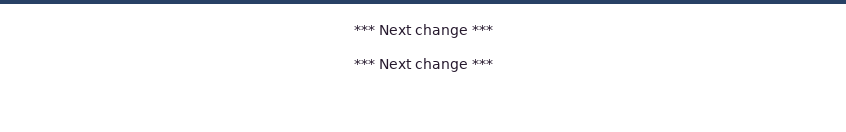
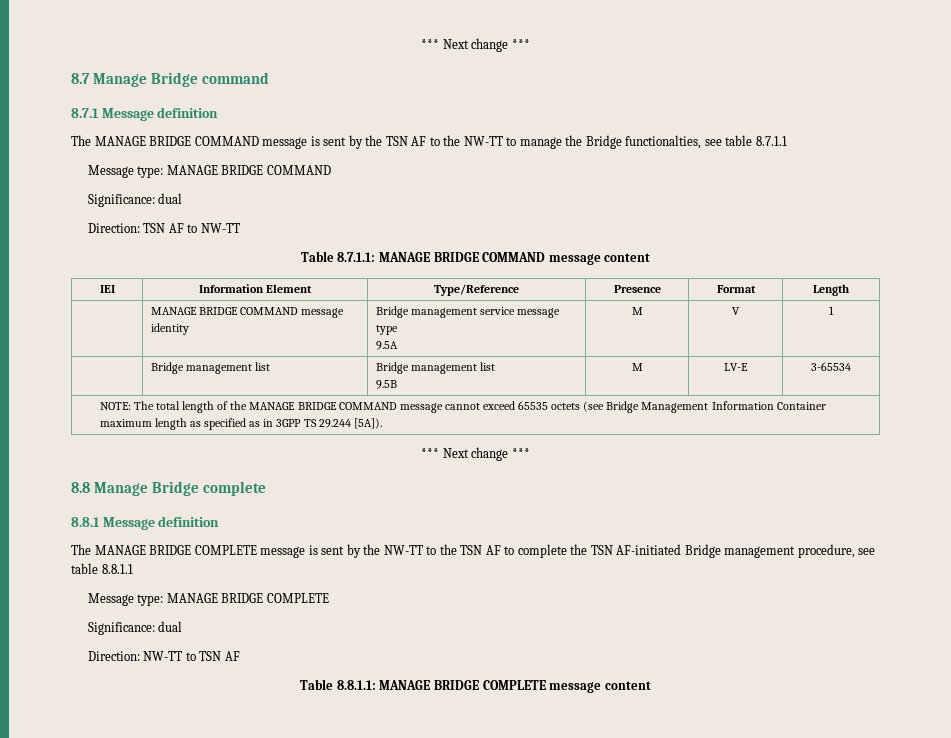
[353,24,493,38] [353,58,493,72] *** Next change *** // *** Next change *** -> [421,38,530,52] [71,72,269,87] [71,107,219,121] [71,135,787,149] [87,165,331,178] [87,193,183,207] [87,223,240,233] [300,251,651,265] [99,285,115,293] [198,284,313,293] [434,284,519,296] [613,285,661,293] [716,285,756,293] [813,284,849,296] [150,307,344,318] [150,323,189,335] [375,306,560,318] [375,325,398,335] [375,341,398,350] [631,307,643,315] [732,307,740,315] [829,306,834,315] [150,362,270,374] [375,362,495,374] [375,380,397,389] [631,363,643,371] [724,363,748,371] [811,362,851,371] [99,401,826,413] [99,418,382,430] [421,447,530,461] [71,481,266,496] [71,516,220,530] [71,544,876,558] [71,563,133,574] [87,593,329,606] [87,621,183,635] [87,651,240,661] [300,679,651,693] *** Next change *** // 8.7 Manage Bridge command // 8.7.1 Message definition // The MANAGE BRIDGE COMMAND message is sent by the TSN AF to the NW-TT to manage the Bridge functionalties, see table 8.7.1.1 // Message type: MANAGE BRIDGE COMMAND // Significance: dual // Direction: TSN AF to NW-TT // Table 8.7.1.1: MANAGE BRIDGE COMMAND message content // IEI | Information Element | Type/Reference | Presence | Format | Length // | MANAGE BRIDGE COMMAND message identity | Bridge management service message type // 9.5A | M | V | 1 // | Bridge management list | Bridge management list // 9.5B | M | LV-E | 3-65534 // NOTE: The total length of the MANAGE BRIDGE COMMAND message cannot exceed 65535 octets (see Bridge Management Information Container maximum length as specified as in 3GPP TS 29.244 [5A]). // *** Next change *** // 8.8 Manage Bridge complete // 8.8.1 Message definition // The MANAGE BRIDGE COMPLETE message is sent by the NW-TT to the TSN AF to complete the TSN AF-initiated Bridge management procedure, see table 8.8.1.1 // Message type: MANAGE BRIDGE COMPLETE // Significance: dual // Direction: NW-TT to TSN AF // Table 8.8.1.1: MANAGE BRIDGE COMPLETE message content

